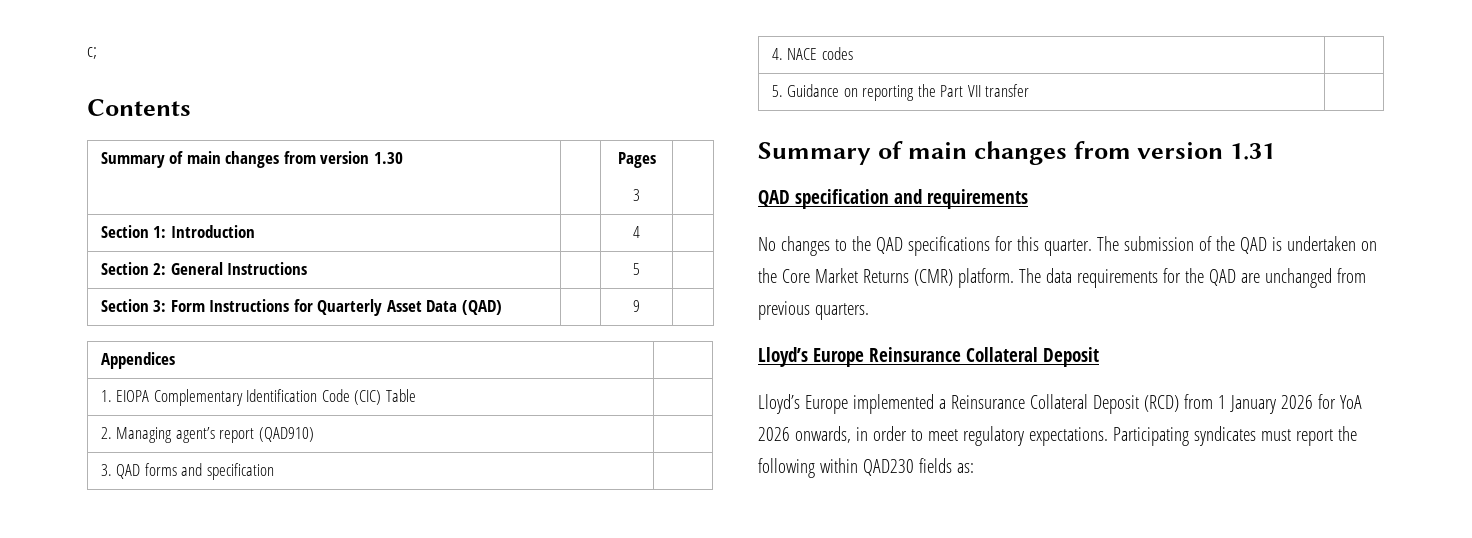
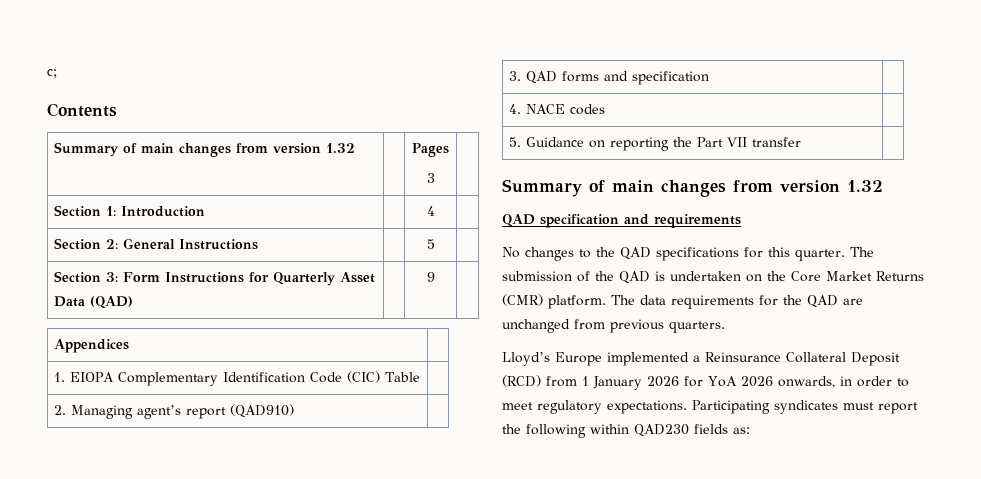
[373,152,403,164] 1.30 -> [326,143,356,153] 1.32
[1230,143,1276,160] 1.31 -> [847,180,883,192] 1.32
[758,347,1099,367] // Lloyd’s Europe Reinsurance Collateral Deposit -> (725, 327) none

